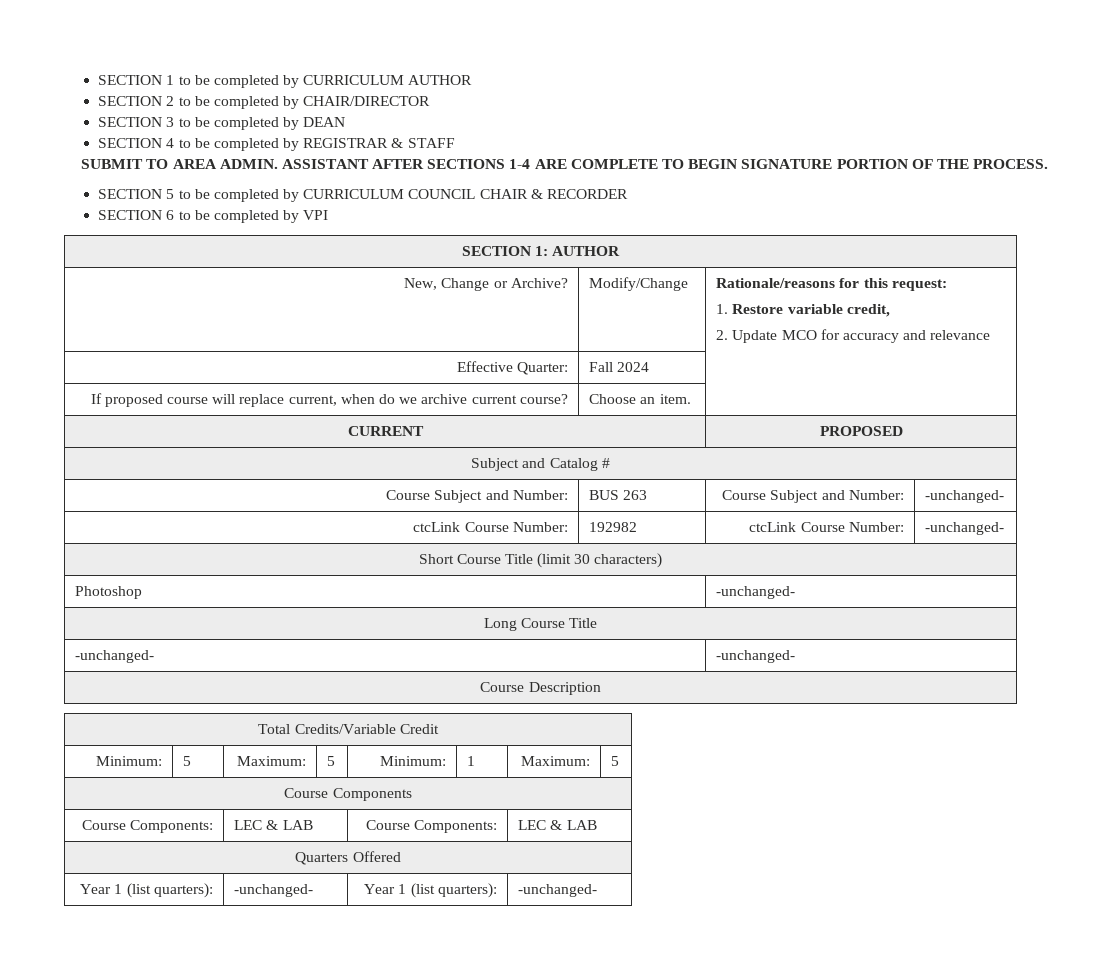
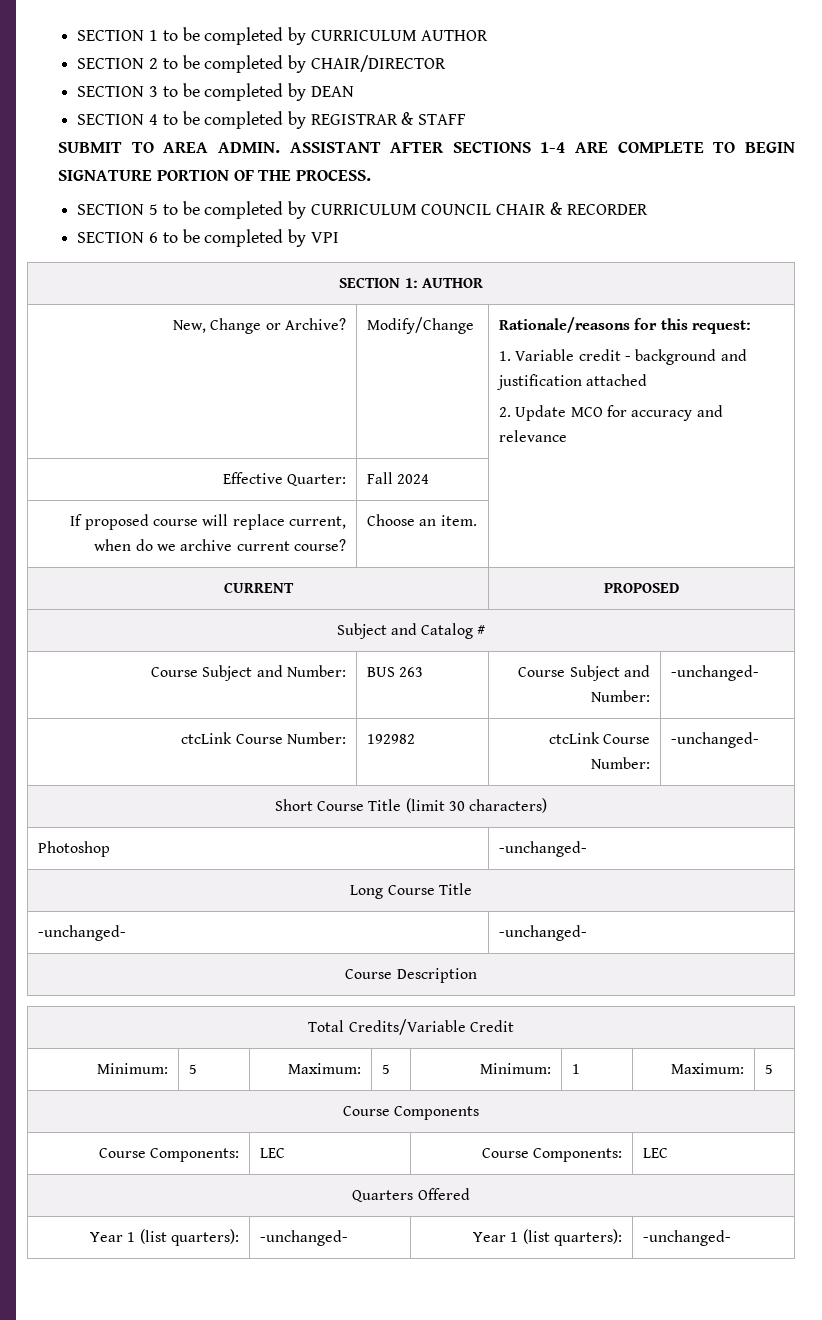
[732,304,890,317] Restore variable credit, -> [515,349,747,365] [497,374,648,390] Variable credit - background and justification attached
[266,820,313,830] [365,820,497,833] [518,820,597,830] & LAB | Course Components: | LEC & LAB -> [481,1148,622,1162] [643,1148,669,1158] | Course Components: | LEC

